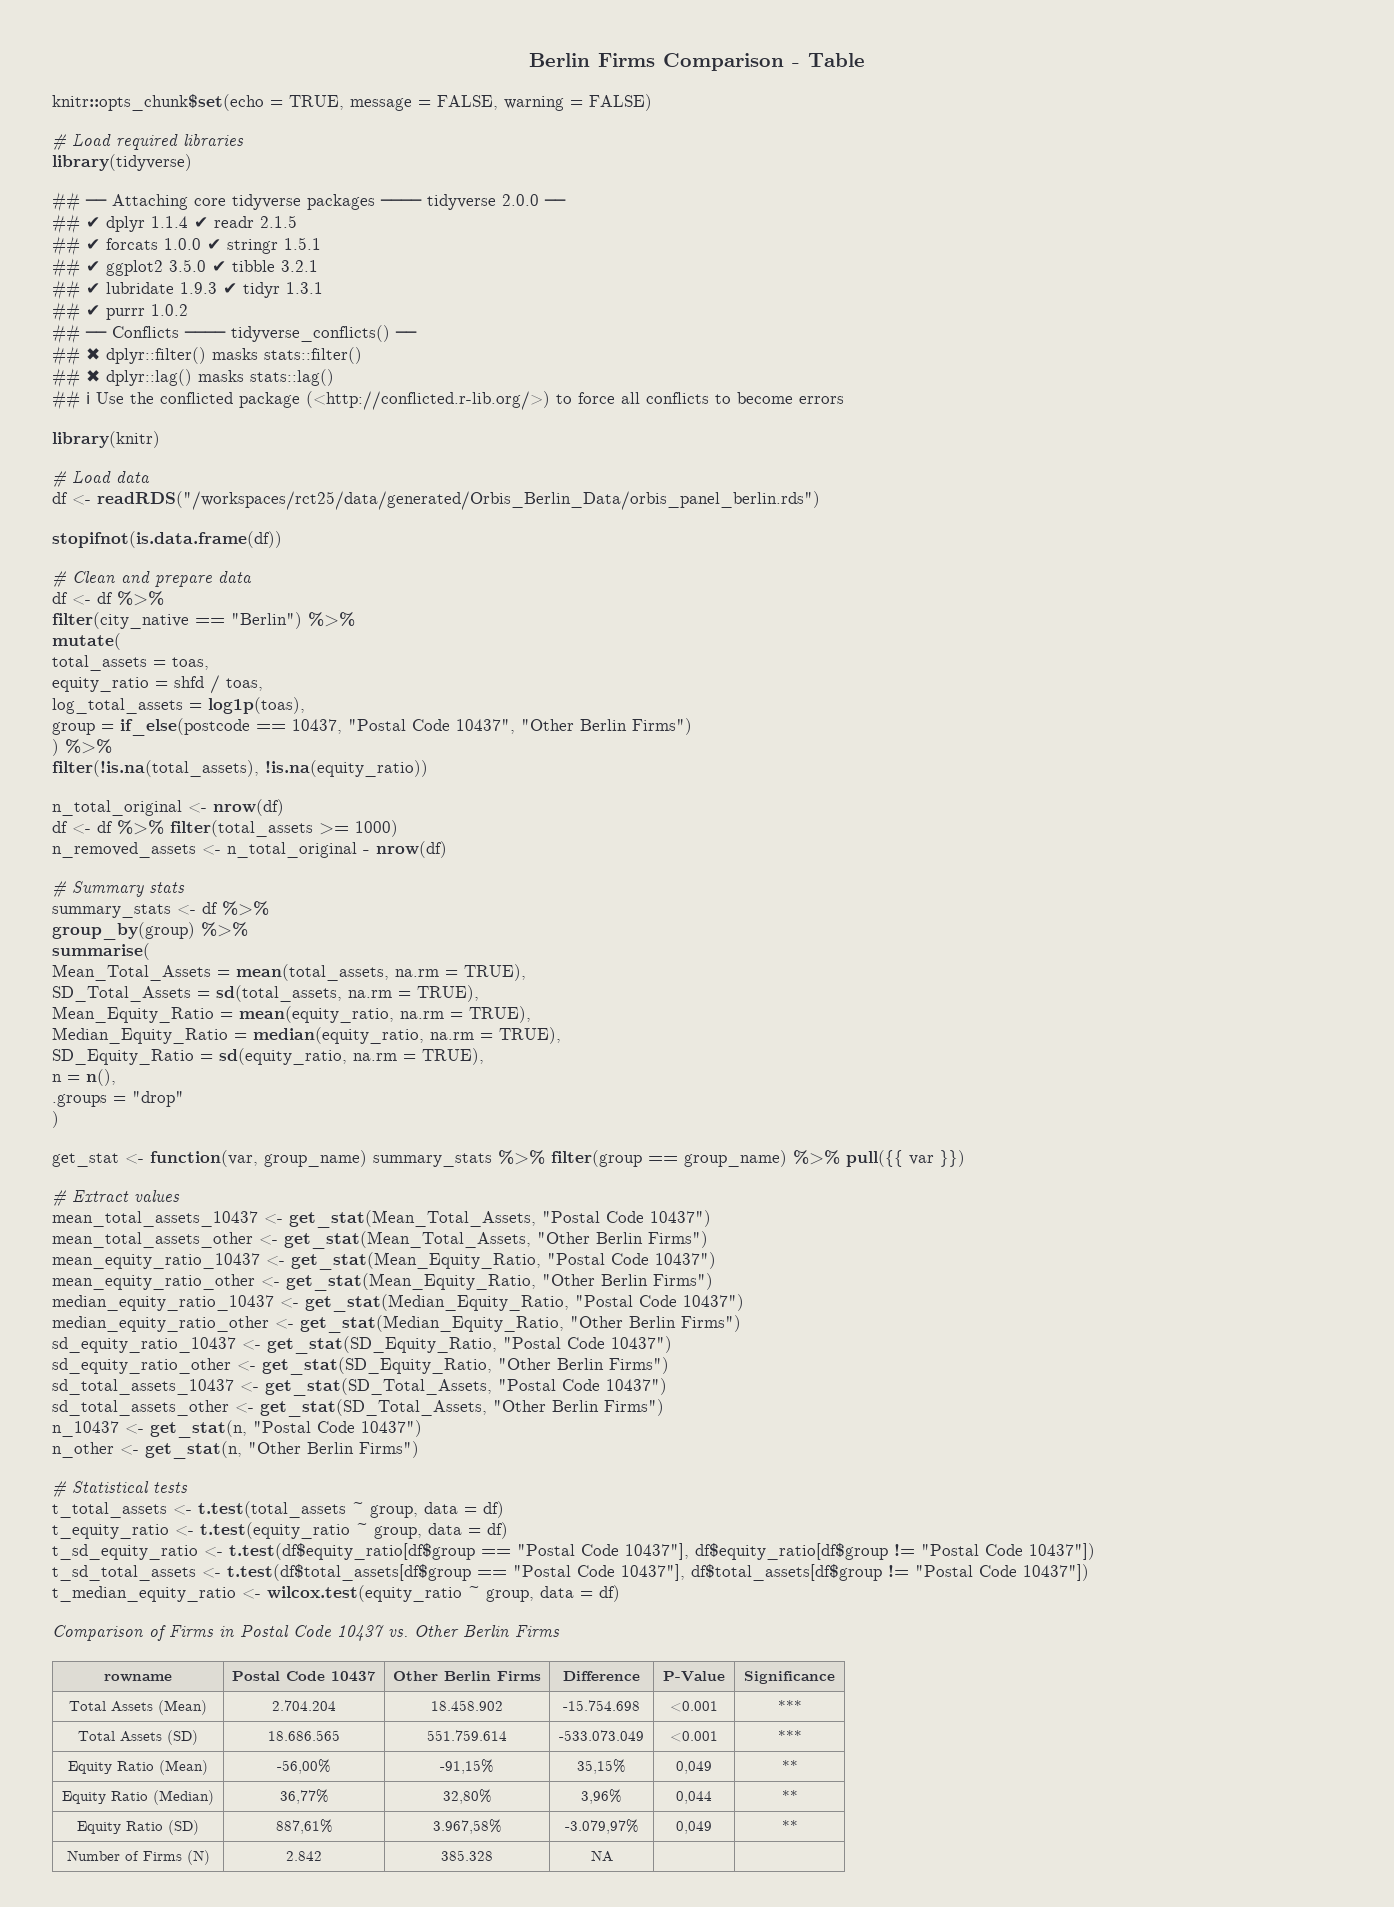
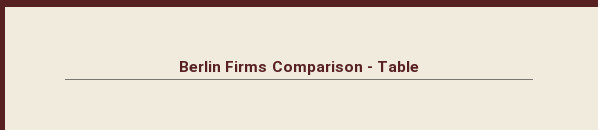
[52,94,652,111] [52,134,244,151] [52,154,192,171] [52,192,566,212] [52,214,297,234] [52,236,321,256] [52,258,318,278] [52,280,323,300] [52,302,188,322] [52,324,417,344] [52,346,362,366] [52,368,334,388] [52,390,844,410] [52,431,160,448] [52,471,150,488] [52,491,820,510] [52,531,282,548] [52,571,252,588] [52,591,164,606] [52,612,355,629] [52,633,121,650] [52,655,209,671] [52,675,263,694] [52,697,305,714] [52,718,692,736] [52,739,112,756] [52,760,428,777] [52,799,284,816] [52,820,398,837] [52,841,447,858] [52,881,185,898] [52,901,269,918] [52,922,248,940] [52,943,150,960] [52,964,526,981] [52,985,479,1002] [52,1006,531,1023] [52,1027,561,1044] [52,1048,484,1065] [52,1069,116,1086] [52,1091,184,1107] [52,1111,59,1128] [52,1150,965,1167] [52,1190,180,1207] [52,1210,711,1228] [52,1231,708,1249] [52,1252,716,1270] [52,1273,713,1291] [52,1294,744,1312] [52,1315,741,1333] [52,1336,672,1354] [52,1357,669,1375] [52,1378,667,1396] [52,1399,664,1417] [52,1420,422,1438] [52,1441,419,1459] [52,1481,188,1498] [52,1501,504,1518] [52,1522,508,1539] [52,1543,1095,1560] [52,1564,1089,1581] [52,1585,620,1602] [52,1625,560,1641] [104,1674,172,1682] [232,1671,376,1682] [393,1671,541,1681] [563,1671,640,1681] [663,1671,725,1682] [744,1671,835,1684] [69,1700,207,1715] [272,1700,336,1711] [431,1700,503,1711] [563,1700,640,1711] [670,1701,718,1712] [777,1700,802,1711] [78,1730,198,1745] [268,1730,340,1741] [427,1730,507,1741] [559,1730,644,1741] [670,1731,718,1742] [777,1730,802,1741] [68,1760,208,1775] [277,1759,331,1774] [440,1759,494,1774] [577,1759,626,1774] [676,1761,712,1774] [781,1760,798,1771] [62,1790,214,1805] [279,1789,329,1804] [442,1789,492,1804] [581,1789,622,1804] [676,1791,712,1804] [781,1790,798,1801] [77,1820,199,1835] [275,1819,333,1834] [432,1819,502,1834] [564,1819,639,1834] [676,1821,712,1834] [781,1820,798,1831] [66,1850,210,1865] [286,1851,322,1861] [441,1850,493,1861] [590,1850,613,1862] // knitr::opts_chunk$set(echo = TRUE, message = FALSE, warning = FALSE) // # Load required libraries // library(tidyverse) // ## ── Attaching core tidyverse packages ──── tidyverse 2.0.0 ── // ## ✔ dplyr 1.1.4 ✔ readr 2.1.5 // ## ✔ forcats 1.0.0 ✔ stringr 1.5.1 // ## ✔ ggplot2 3.5.0 ✔ tibble 3.2.1 // ## ✔ lubridate 1.9.3 ✔ tidyr 1.3.1 // ## ✔ purrr 1.0.2 // ## ── Conflicts ──── tidyverse_conflicts() ── // ## ✖ dplyr::filter() masks stats::filter() // ## ✖ dplyr::lag() masks stats::lag() // ## ℹ Use the conflicted package (<http://conflicted.r-lib.org/>) to force all conflicts to become errors // library(knitr) // # Load data // df <- readRDS("/workspaces/rct25/data/generated/Orbis_Berlin_Data/orbis_panel_berlin.rds") // stopifnot(is.data.frame(df)) // # Clean and prepare data // df <- df %>% // filter(city_native == "Berlin") %>% // mutate( // total_assets = toas, // equity_ratio = shfd / toas, // log_total_assets = log1p(toas), // group = if_else(postcode == 10437, "Postal Code 10437", "Other Berlin Firms") // ) %>% // filter(!is.na(total_assets), !is.na(equity_ratio)) // n_total_original <- nrow(df) // df <- df %>% filter(total_assets >= 1000) // n_removed_assets <- n_total_original - nrow(df) // # Summary stats // summary_stats <- df %>% // group_by(group) %>% // summarise( // Mean_Total_Assets = mean(total_assets, na.rm = TRUE), // SD_Total_Assets = sd(total_assets, na.rm = TRUE), // Mean_Equity_Ratio = mean(equity_ratio, na.rm = TRUE), // Median_Equity_Ratio = median(equity_ratio, na.rm = TRUE), // SD_Equity_Ratio = sd(equity_ratio, na.rm = TRUE), // n = n(), // .groups = "drop" // ) // get_stat <- function(var, group_name) summary_stats %>% filter(group == group_name) %>% pull({{ var }}) // # Extract values // mean_total_assets_10437 <- get_stat(Mean_Total_Assets, "Postal Code 10437") // mean_total_assets_other <- get_stat(Mean_Total_Assets, "Other Berlin Firms") // mean_equity_ratio_10437 <- get_stat(Mean_Equity_Ratio, "Postal Code 10437") // mean_equity_ratio_other <- get_stat(Mean_Equity_Ratio, "Other Berlin Firms") // median_equity_ratio_10437 <- get_stat(Median_Equity_Ratio, "Postal Code 10437") // median_equity_ratio_other <- get_stat(Median_Equity_Ratio, "Other Berlin Firms") // sd_equity_ratio_10437 <- get_stat(SD_Equity_Ratio, "Postal Code 10437") // sd_equity_ratio_other <- get_stat(SD_Equity_Ratio, "Other Berlin Firms") // sd_total_assets_10437 <- get_stat(SD_Total_Assets, "Postal Code 10437") // sd_total_assets_other <- get_stat(SD_Total_Assets, "Other Berlin Firms") // n_10437 <- get_stat(n, "Postal Code 10437") // n_other <- get_stat(n, "Other Berlin Firms") // # Statistical tests // t_total_assets <- t.test(total_assets ~ group, data = df) // t_equity_ratio <- t.test(equity_ratio ~ group, data = df) // t_sd_equity_ratio <- t.test(df$equity_ratio[df$group == "Postal Code 10437"], df$equity_ratio[df$group != "Postal Code 10437"]) // t_sd_total_assets <- t.test(df$total_assets[df$group == "Postal Code 10437"], df$total_assets[df$group != "Postal Code 10437"]) // t_median_equity_ratio <- wilcox.test(equity_ratio ~ group, data = df) // Comparison of Firms in Postal Code 10437 vs. Other Berlin Firms // rowname | Postal Code 10437 | Other Berlin Firms | Difference | P-Value | Significance // Total Assets (Mean) | 2.704.204 | 18.458.902 | -15.754.698 | <0.001 | *** // Total Assets (SD) | 18.686.565 | 551.759.614 | -533.073.049 | <0.001 | *** // Equity Ratio (Mean) | -56,00% | -91,15% | 35,15% | 0,049 | ** // Equity Ratio (Median) | 36,77% | 32,80% | 3,96% | 0,044 | ** // Equity Ratio (SD) | 887,61% | 3.967,58% | -3.079,97% | 0,049 | ** // Number of Firms (N) | 2.842 | 385.328 | NA | | -> (419, 66) none

